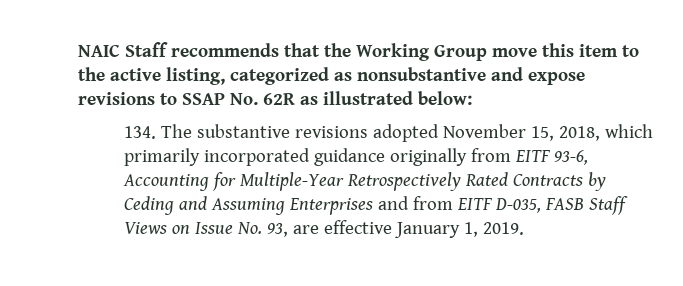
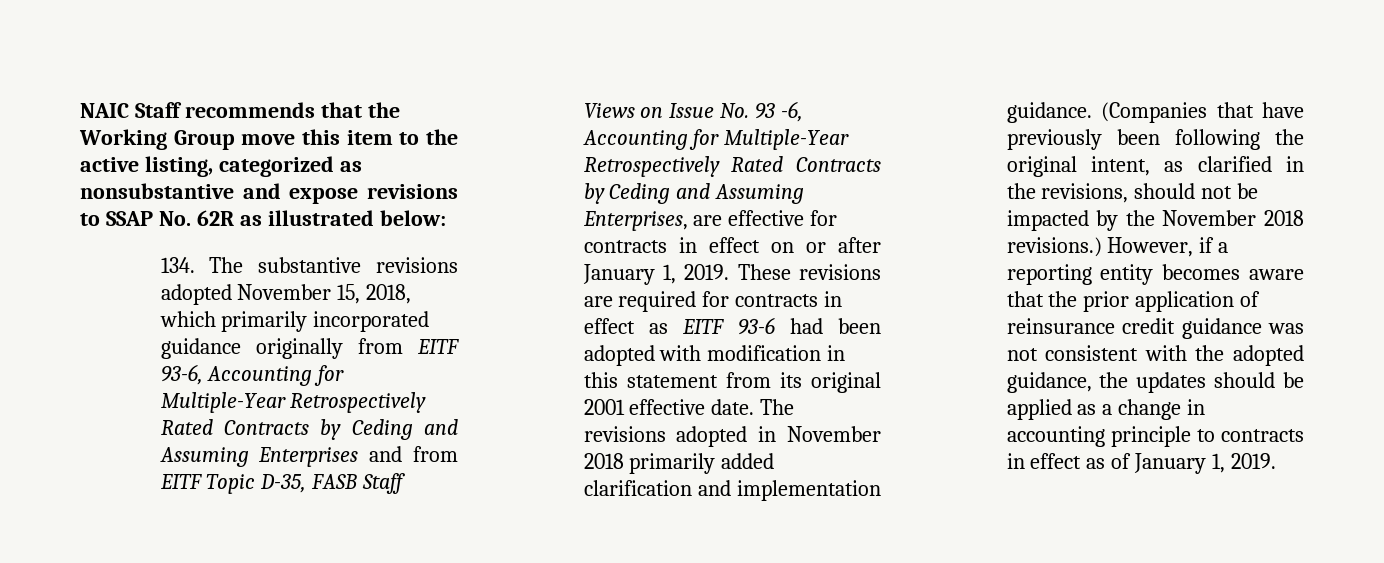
[494,198,541,213] D-035, -> [206,474,307,494] Topic D-35,
[266,220,392,237] 93, are effective -> [755,101,804,122] [582,129,850,150] [583,156,881,177] [583,183,805,204] [582,210,838,231] [583,237,881,253] [582,264,881,285] [583,291,843,312] [583,317,881,335] [583,345,846,366] [583,372,881,393] [583,399,795,415] [583,426,881,447] [583,453,775,474] [583,480,881,501] [1006,102,1304,123] [1006,129,1304,150] [1006,156,1304,177] [1006,183,1259,203] [1006,210,1304,231] [1006,237,1229,257] [1006,264,1304,285] [1006,291,1261,312] [1006,318,1304,339] [1006,345,1304,366] [1006,372,1304,393] [1006,399,1206,420] [1006,426,1304,447] [1006,453,1132,469] 93 -6, Accounting for Multiple-Year Retrospectively Rated Contracts by Ceding and Assuming Enterprises, are effective for contracts in effect on or after January 1, 2019. These revisions are required for contracts in effect as EITF 93-6 had been adopted with modification in this statement from its original 2001 effective date. The revisions adopted in November 2018 primarily added clarification and implementation guidance. (Companies that have previously been following the original intent, as clarified in the revisions, should not be impacted by the November 2018 revisions.) However, if a reporting entity becomes aware that the prior application of reinsurance credit guidance was not consistent with the adopted guidance, the updates should be applied as a change in accounting principle to contracts in effect as of

